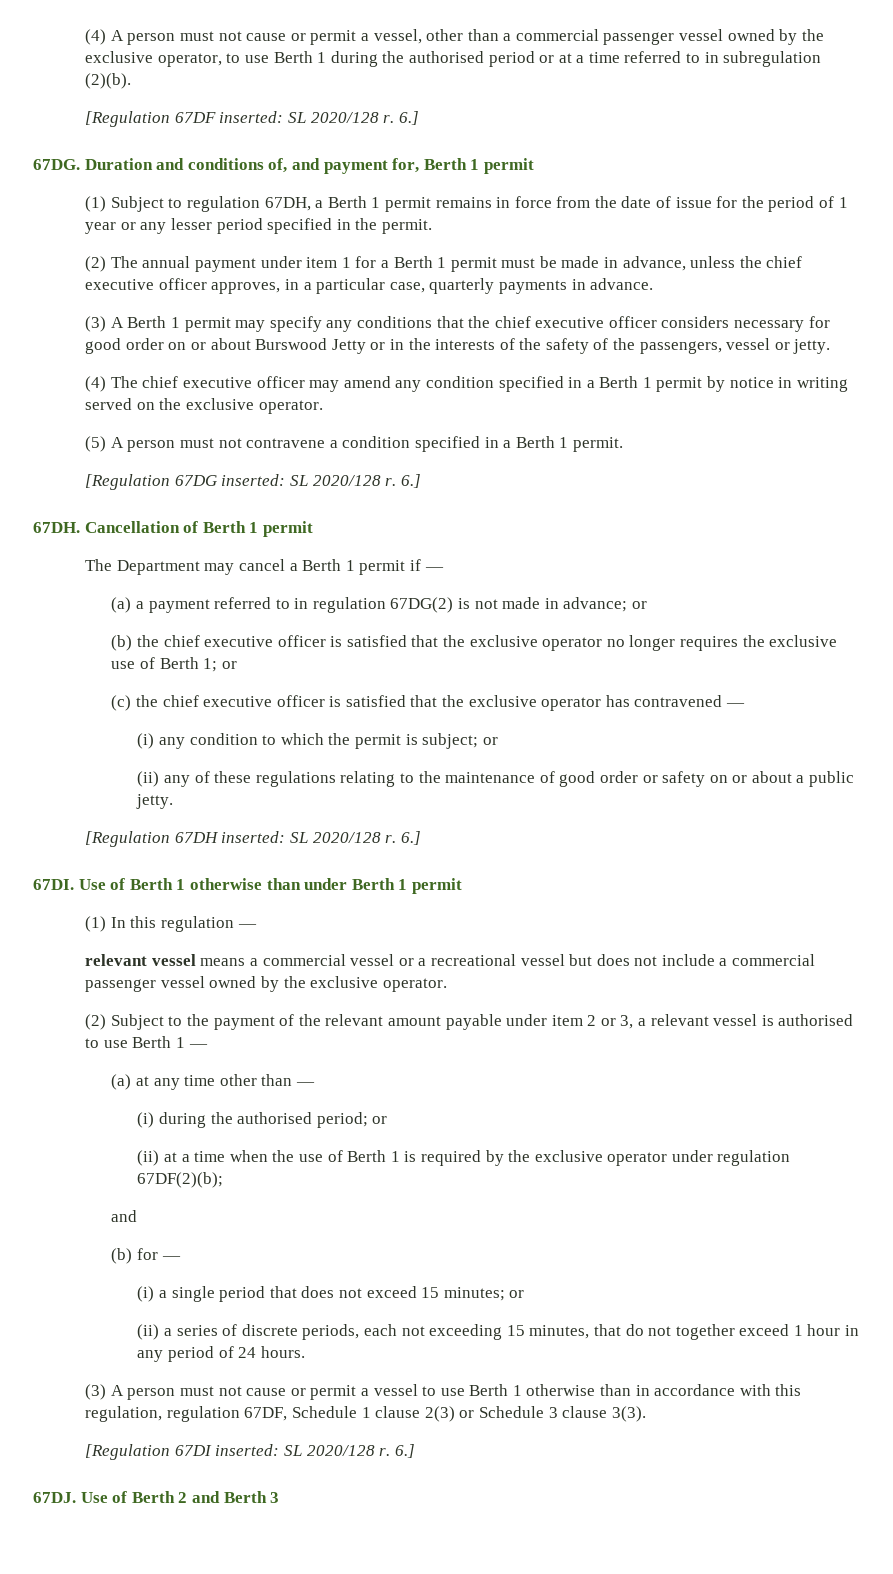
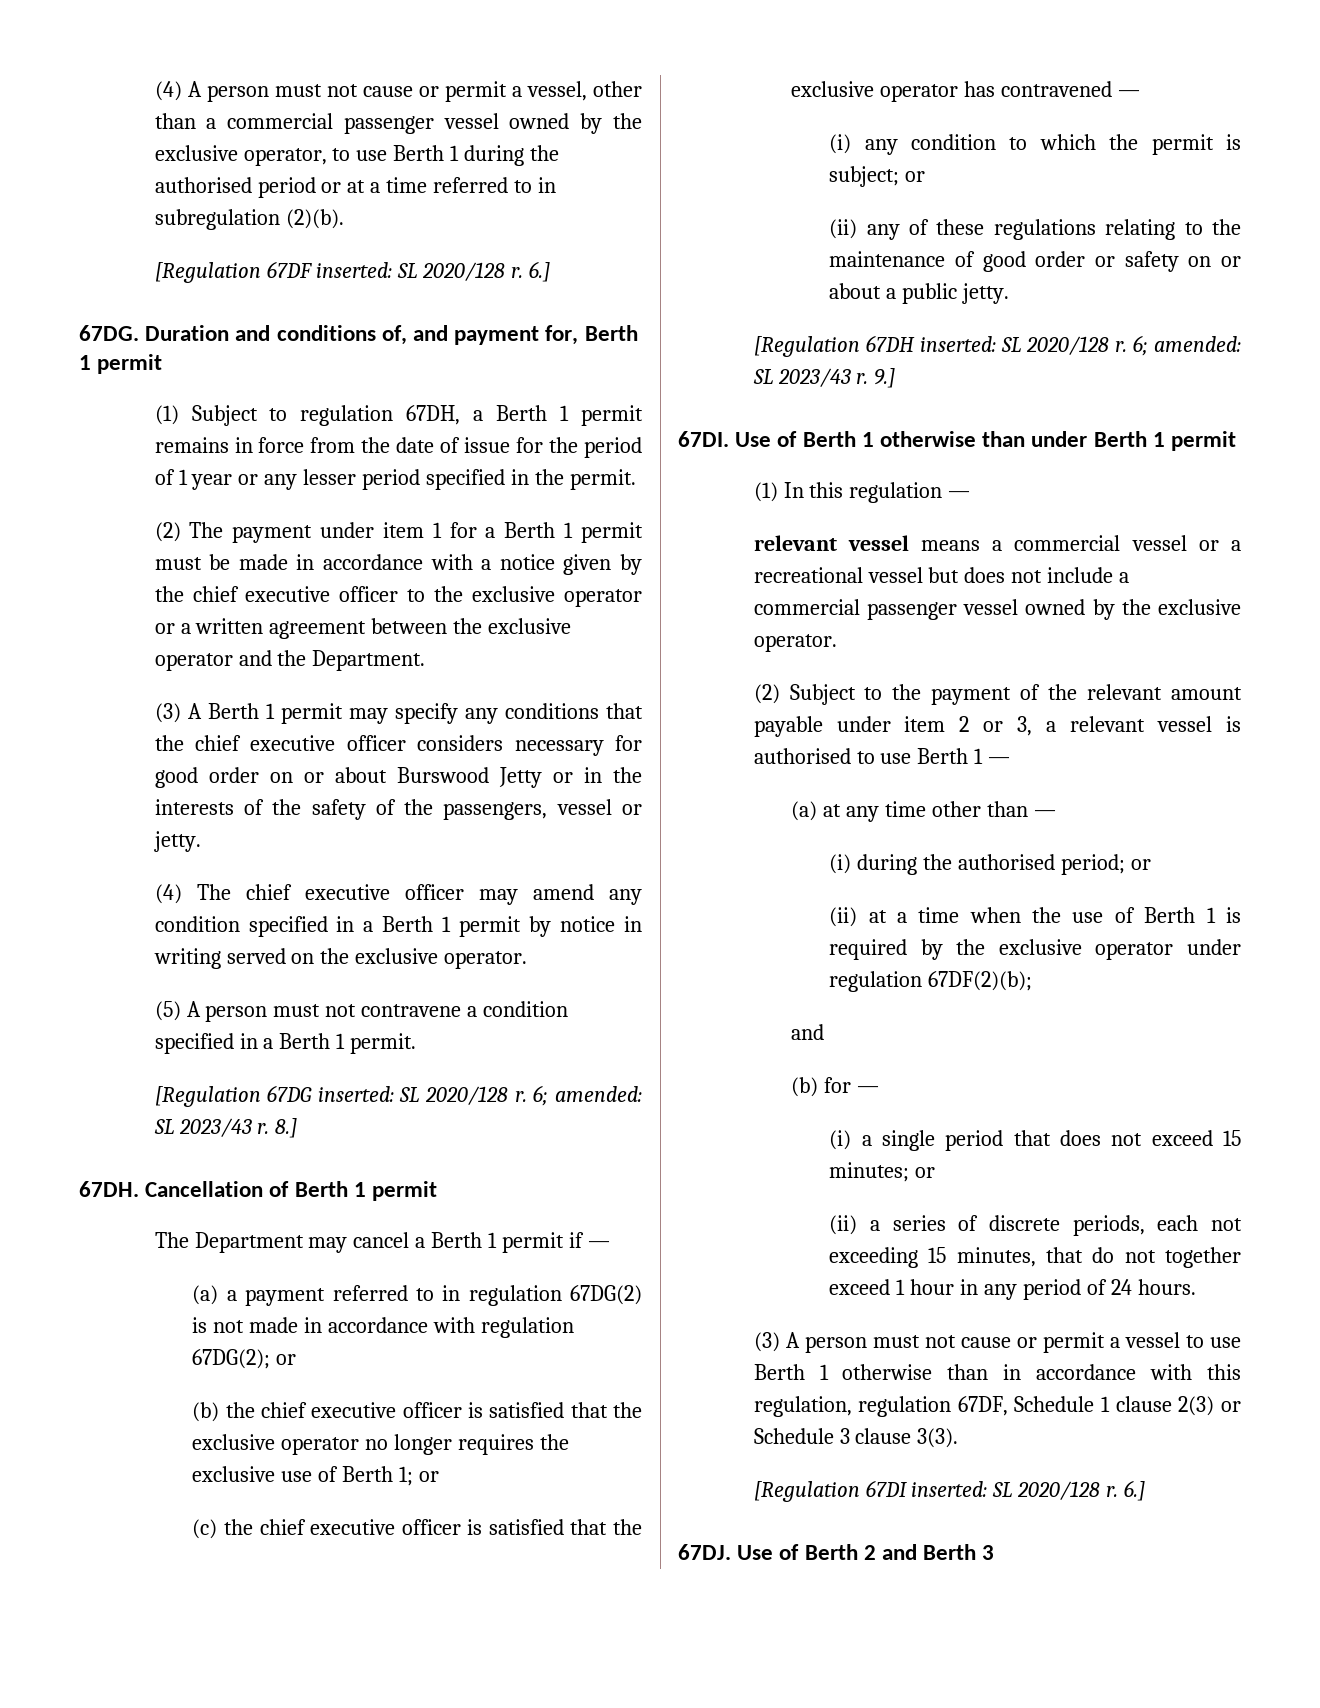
[142,256,191,268] annual -> (224, 530) none
[622,256,803,271] [85,278,654,294] advance, unless the chief executive officer approves, in a particular case, quarterly payments in advance. -> [322,554,642,575] [154,586,642,607] [154,618,572,639] [154,650,426,671] accordance with a notice given by the chief executive officer to the exclusive operator or a written agreement between the exclusive operator and the Department.
[400,474,421,488] 6.] -> [533,1085,642,1106] [153,1118,298,1138] 6; amended: SL 2023/43 r. 8.]
[563,597,628,612] advance; -> [328,1317,575,1338] [192,1349,271,1369] accordance with regulation 67DG(2);
[400,831,421,845] 6.] -> [1132,335,1242,356] [752,368,896,388] 6; amended: SL 2023/43 r. 9.]

